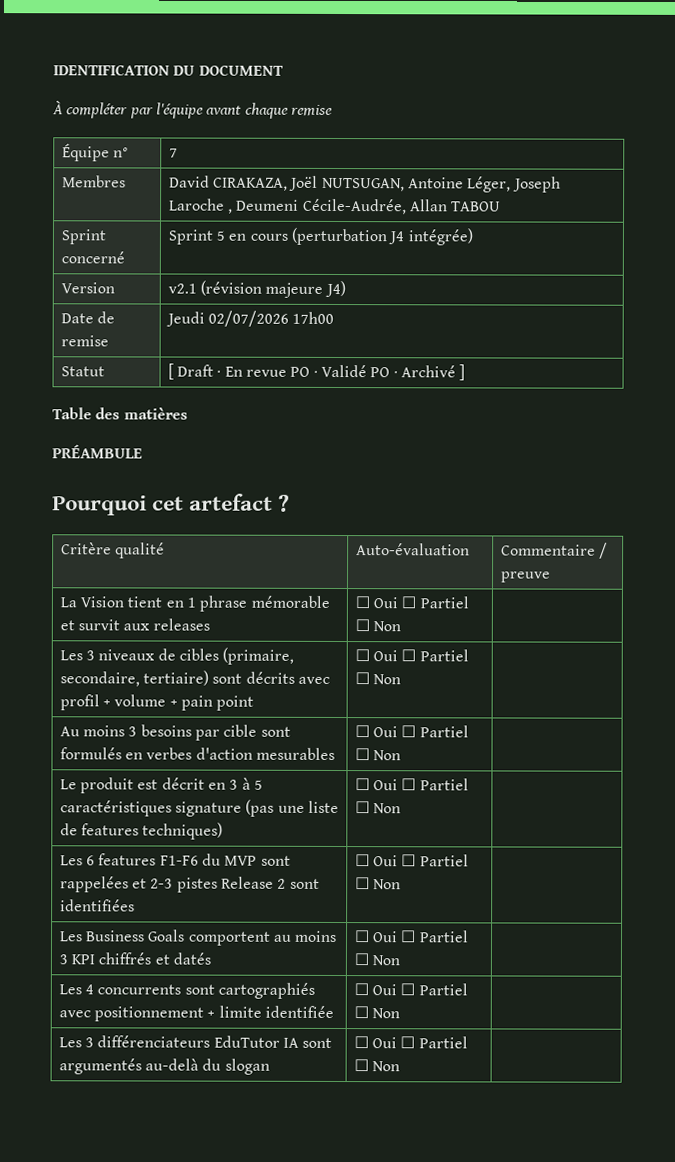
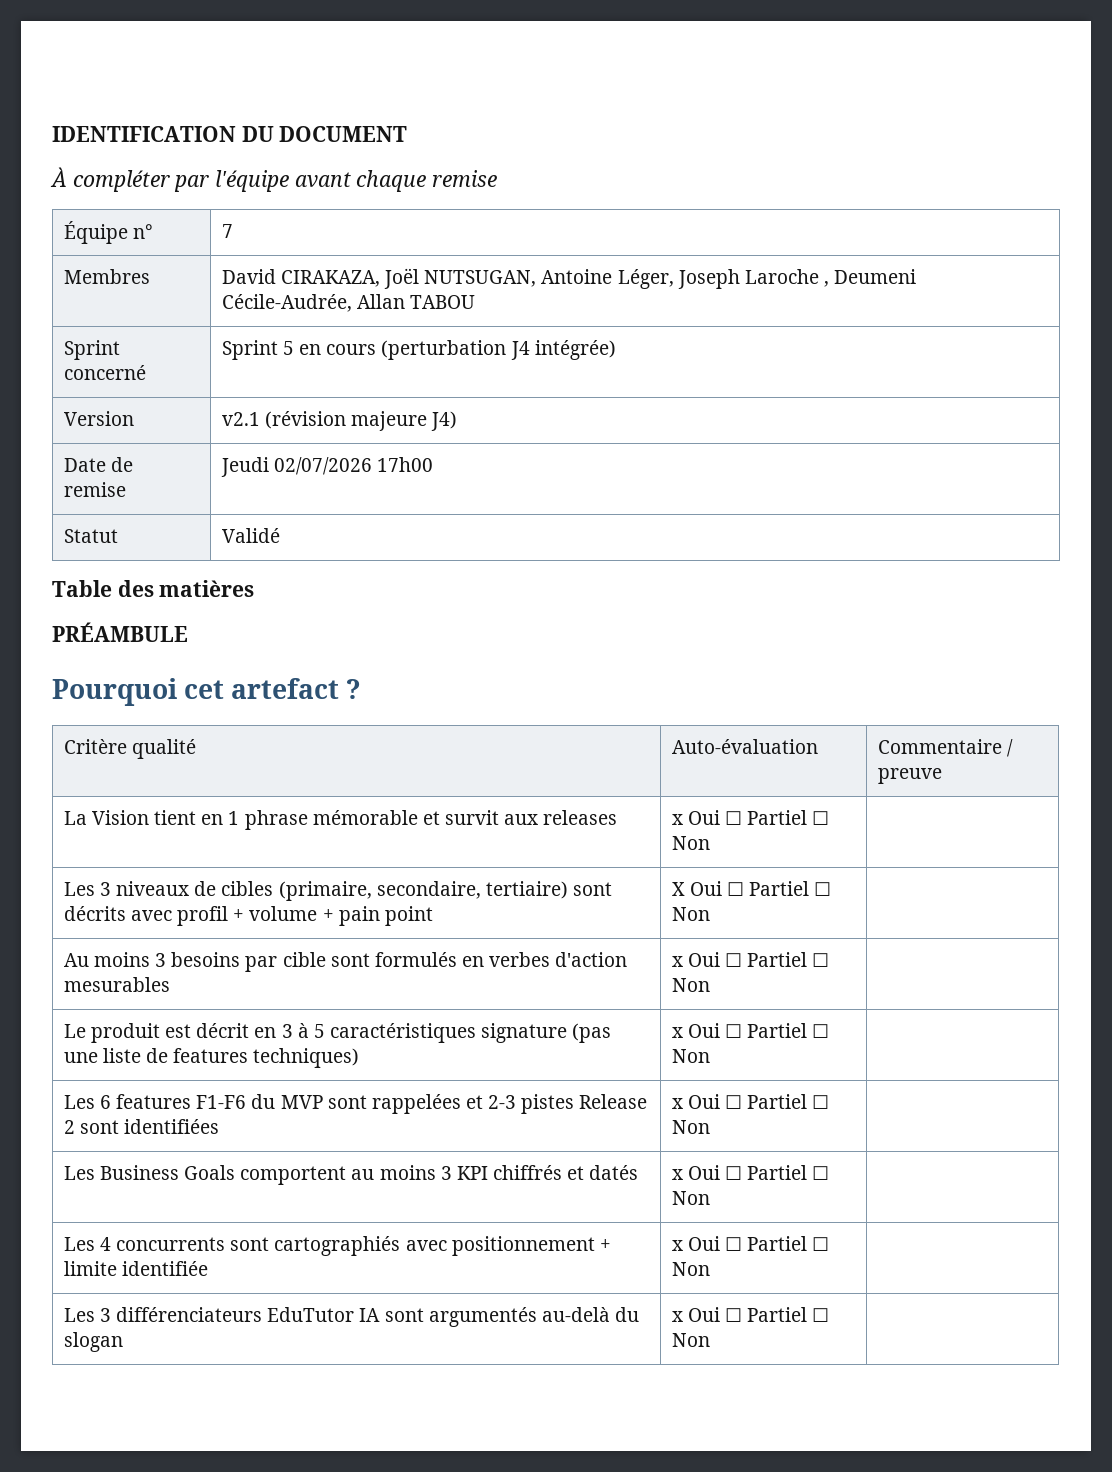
[167,363,466,381] [ Draft · En revue PO · Validé PO · Archivé ] -> [221,528,280,543] Validé
[354,596,370,609] ☐ -> [671,814,683,825] x
[354,649,370,662] ☐ -> [671,882,685,896] X
[354,725,370,738] ☐ -> [671,956,683,967] x
[354,778,370,791] ☐ -> [671,1027,683,1038] x
[354,854,370,867] ☐ -> [671,1098,683,1109] x
[353,930,370,943] ☐ -> [671,1169,683,1180] x
[353,983,369,996] ☐ -> [671,1240,683,1251] x
[353,1036,369,1049] ☐ -> [671,1311,683,1322] x

